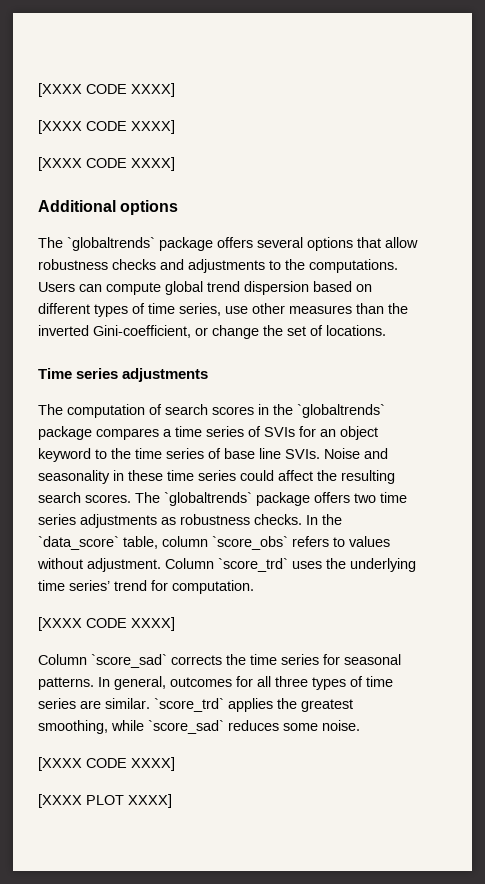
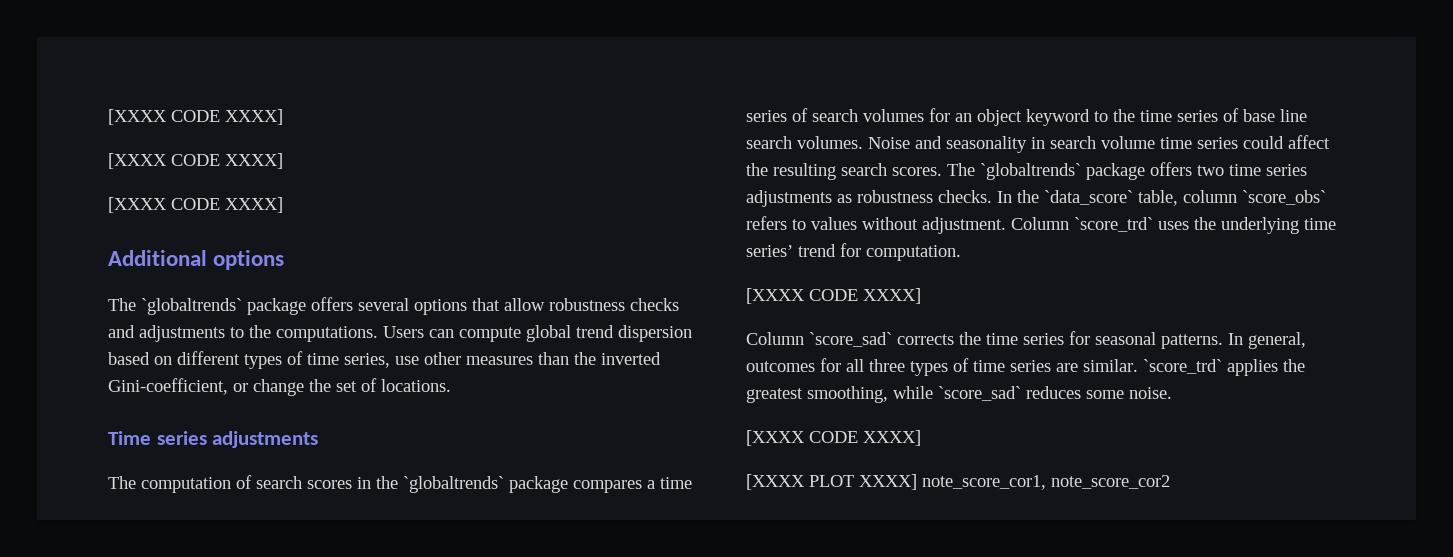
[264,427,295,437] SVIs -> [812,109,924,122] search volumes
[285,449,320,459] SVIs. -> [746,136,863,149] search volumes.
[128,470,163,481] these -> [1050,136,1155,149] search volume
(172, 801) none -> [922,475,1170,490] note_score_cor1, note_score_cor2

